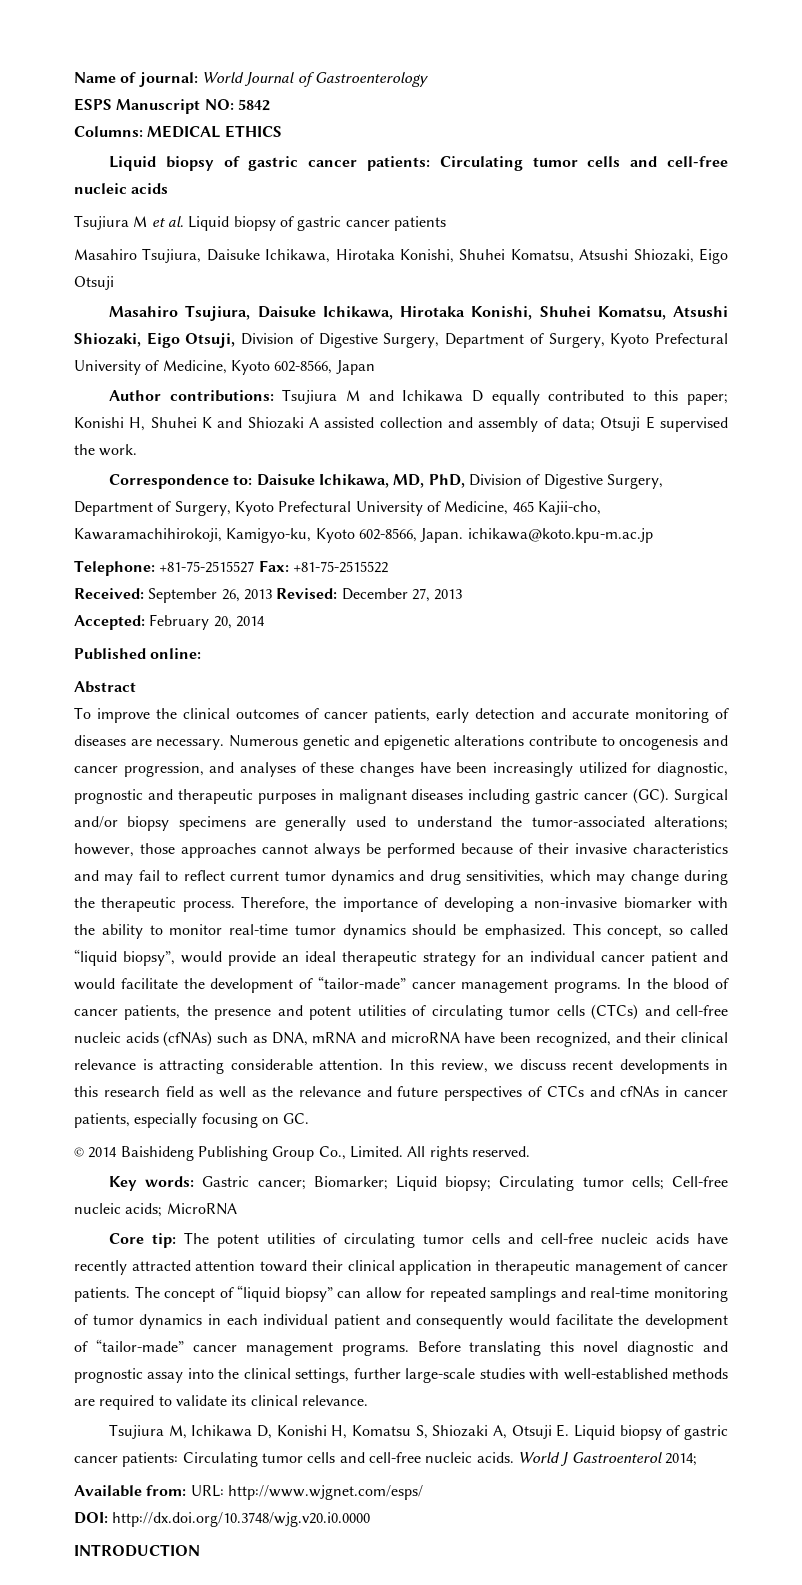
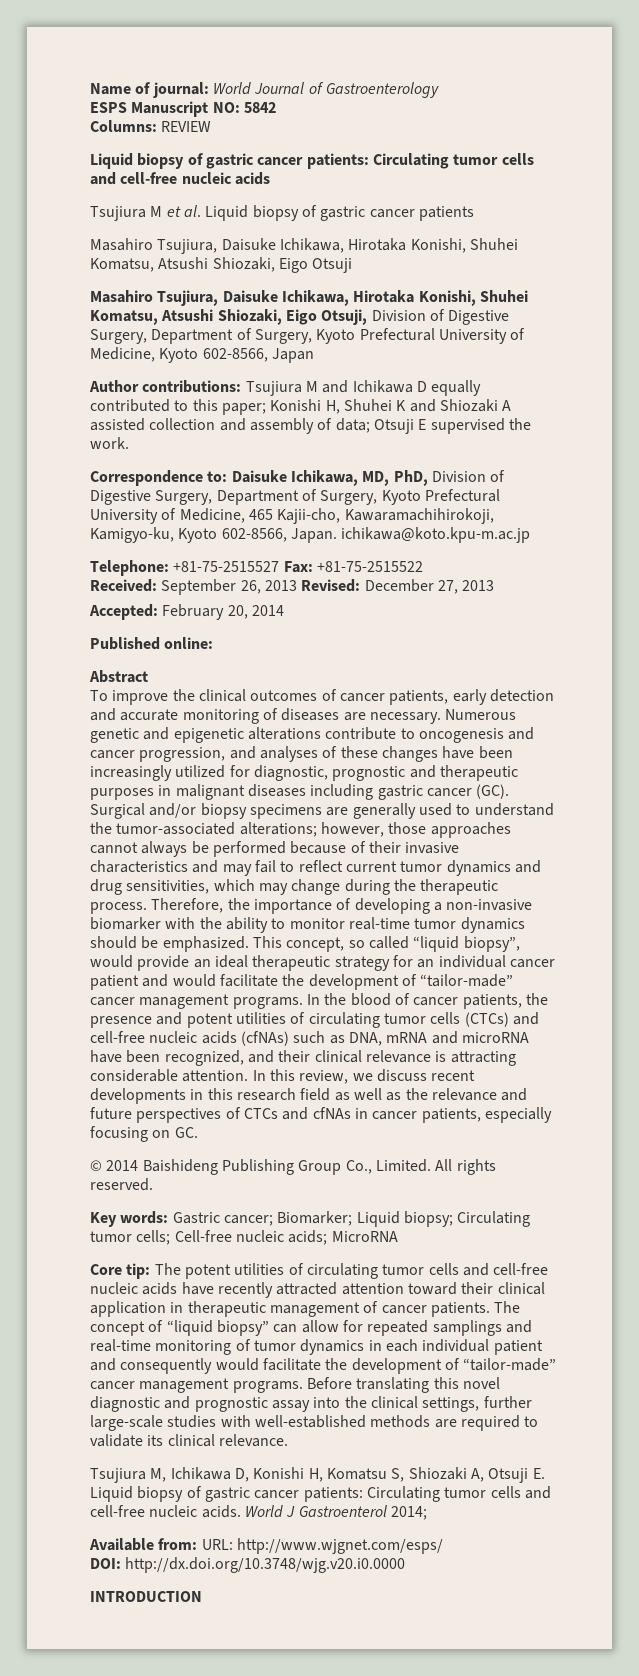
[147,125,282,138] MEDICAL ETHICS -> [161,121,212,132] REVIEW

